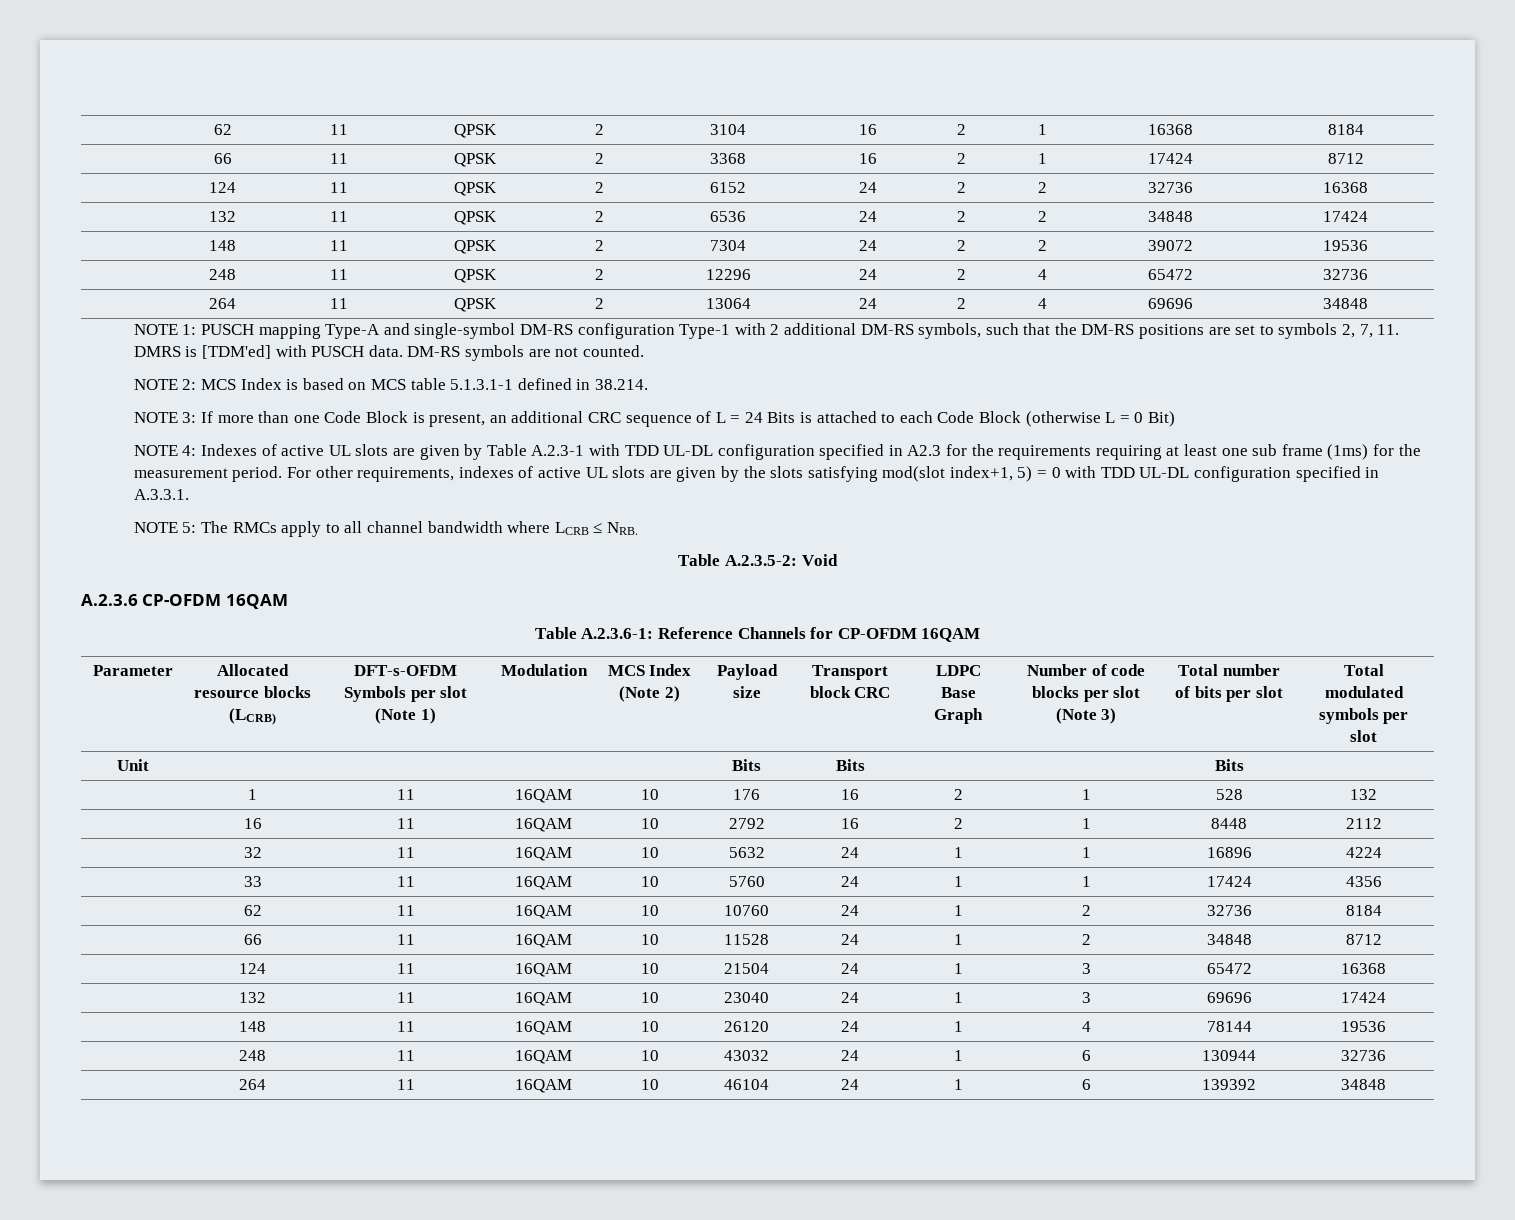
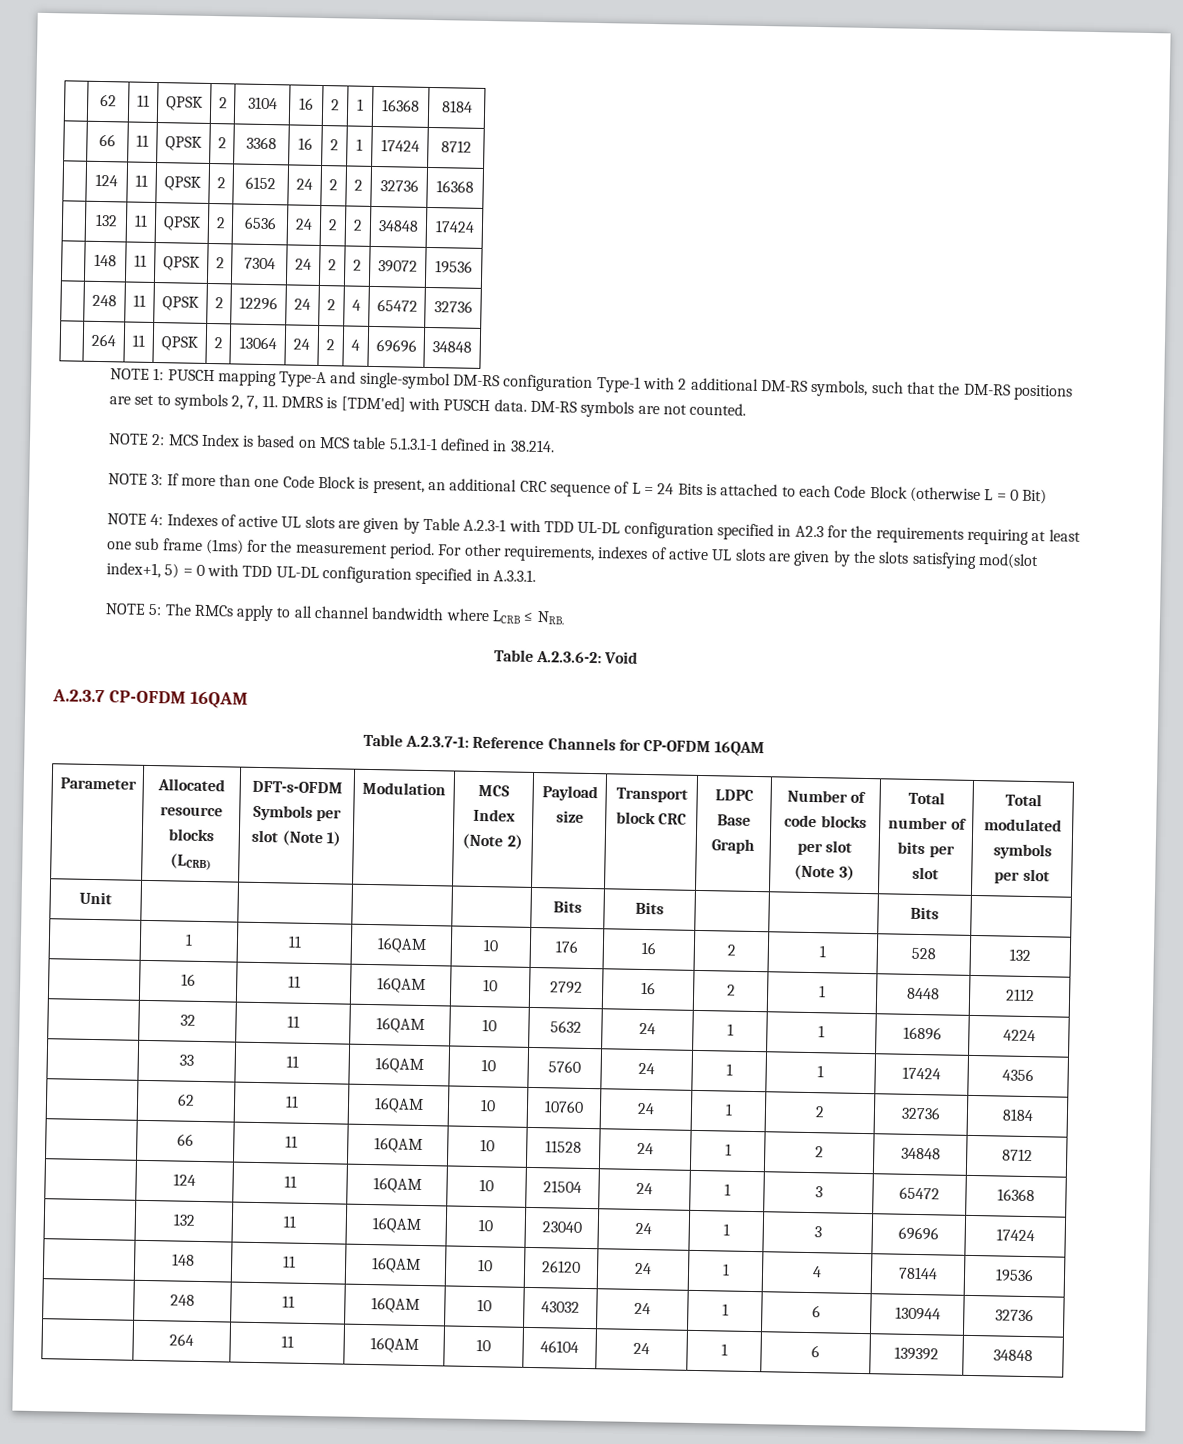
[725,555,797,566] A.2.3.5-2: -> [536,650,602,664] A.2.3.6-2:
[81,594,138,606] A.2.3.6 -> [52,689,105,703] A.2.3.7
[581,628,654,639] A.2.3.6-1: -> [404,735,469,748] A.2.3.7-1:

